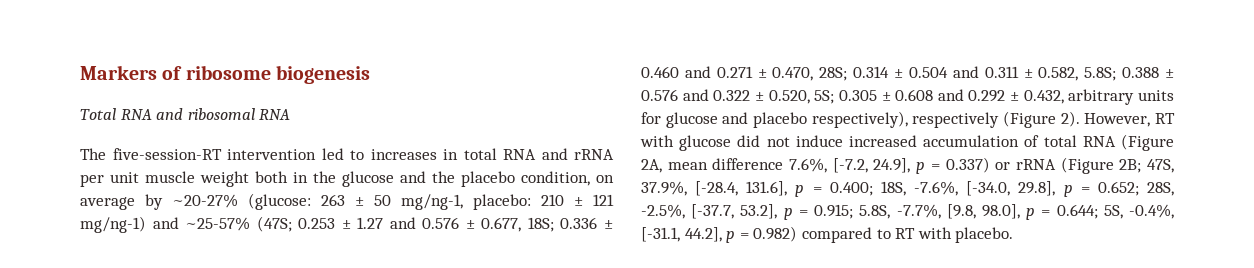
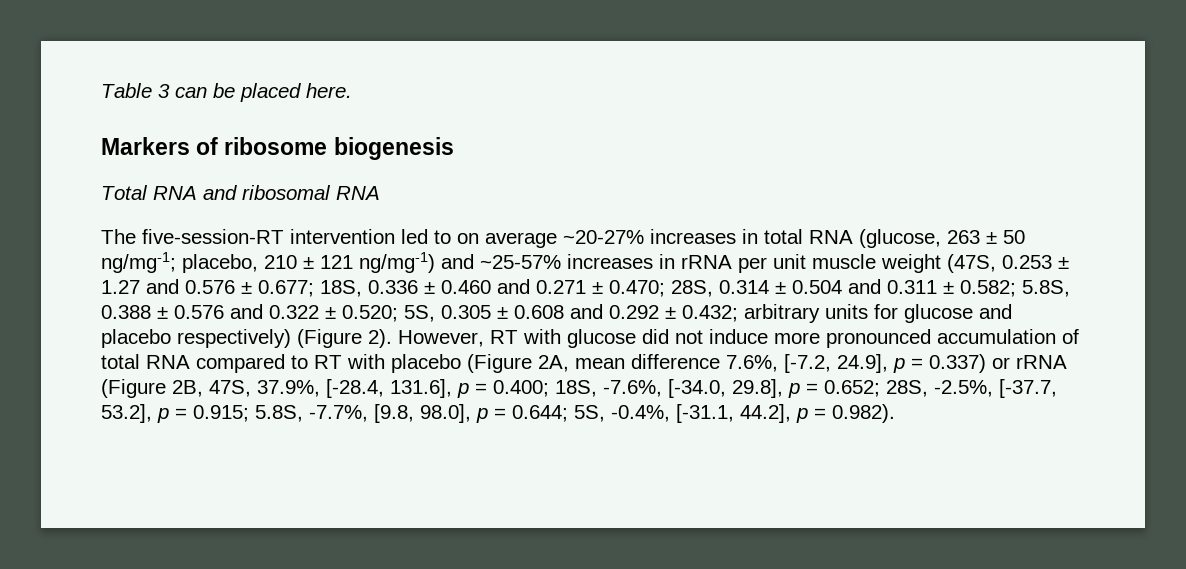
(80, 72) none -> [101,83,352,102] Table 3 can be placed here. //
(364, 155) none -> [457,230,644,248] on average ~20-27%
[541,148,568,160] and -> [859,229,1025,248] [101,252,675,273] (glucose, 263 ± 50 ng/mg-1; placebo, 210 ± 121 ng/mg-1) and ~25-57% increases in
[255,171,614,187] [80,193,614,210] [80,216,292,233] both in the glucose and the placebo condition, on average by ~20-27% (glucose: 263 ± 50 mg/ng-1, placebo: 210 ± 121 mg/ng-1) and ~25-57% (47S; -> [947,254,996,273] (47S,
[481,217,554,232] 0.677, 18S; -> [258,280,362,297] 0.677; 18S,
[772,67,848,81] 0.470, 28S; -> [609,280,713,297] 0.470; 28S,
[1038,67,1117,81] 0.582, 5.8S; -> [960,280,1070,297] 0.582; 5.8S,
[768,90,835,104] 0.520, 5S; -> [342,305,435,322] 0.520; 5S,
[1023,90,1064,104] 0.432, -> [682,305,738,322] 0.432;
[811,111,1000,128] respectively), respectively -> [177,329,291,348] respectively)
[849,135,917,147] increased -> [774,329,931,348] more pronounced
(1116, 141) none -> [196,354,461,373] compared to RT with placebo
[1119,159,1142,173] 2B; -> [172,380,203,397] 2B,
[753,226,1014,243] 0.982) compared to RT with placebo. -> [832,404,895,423] 0.982).

